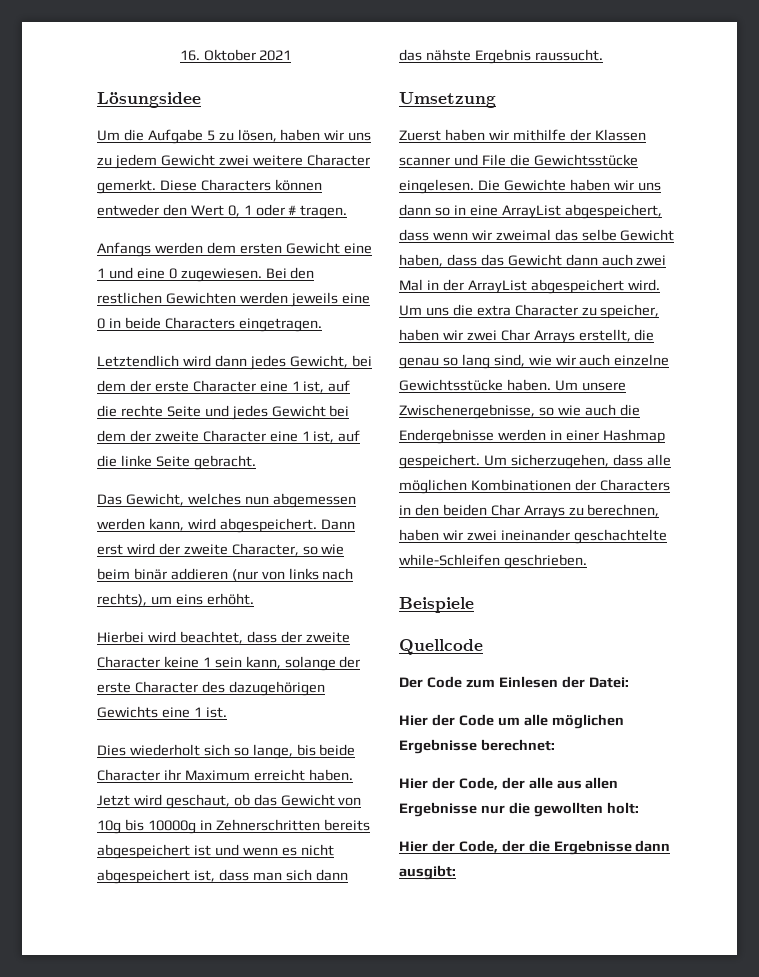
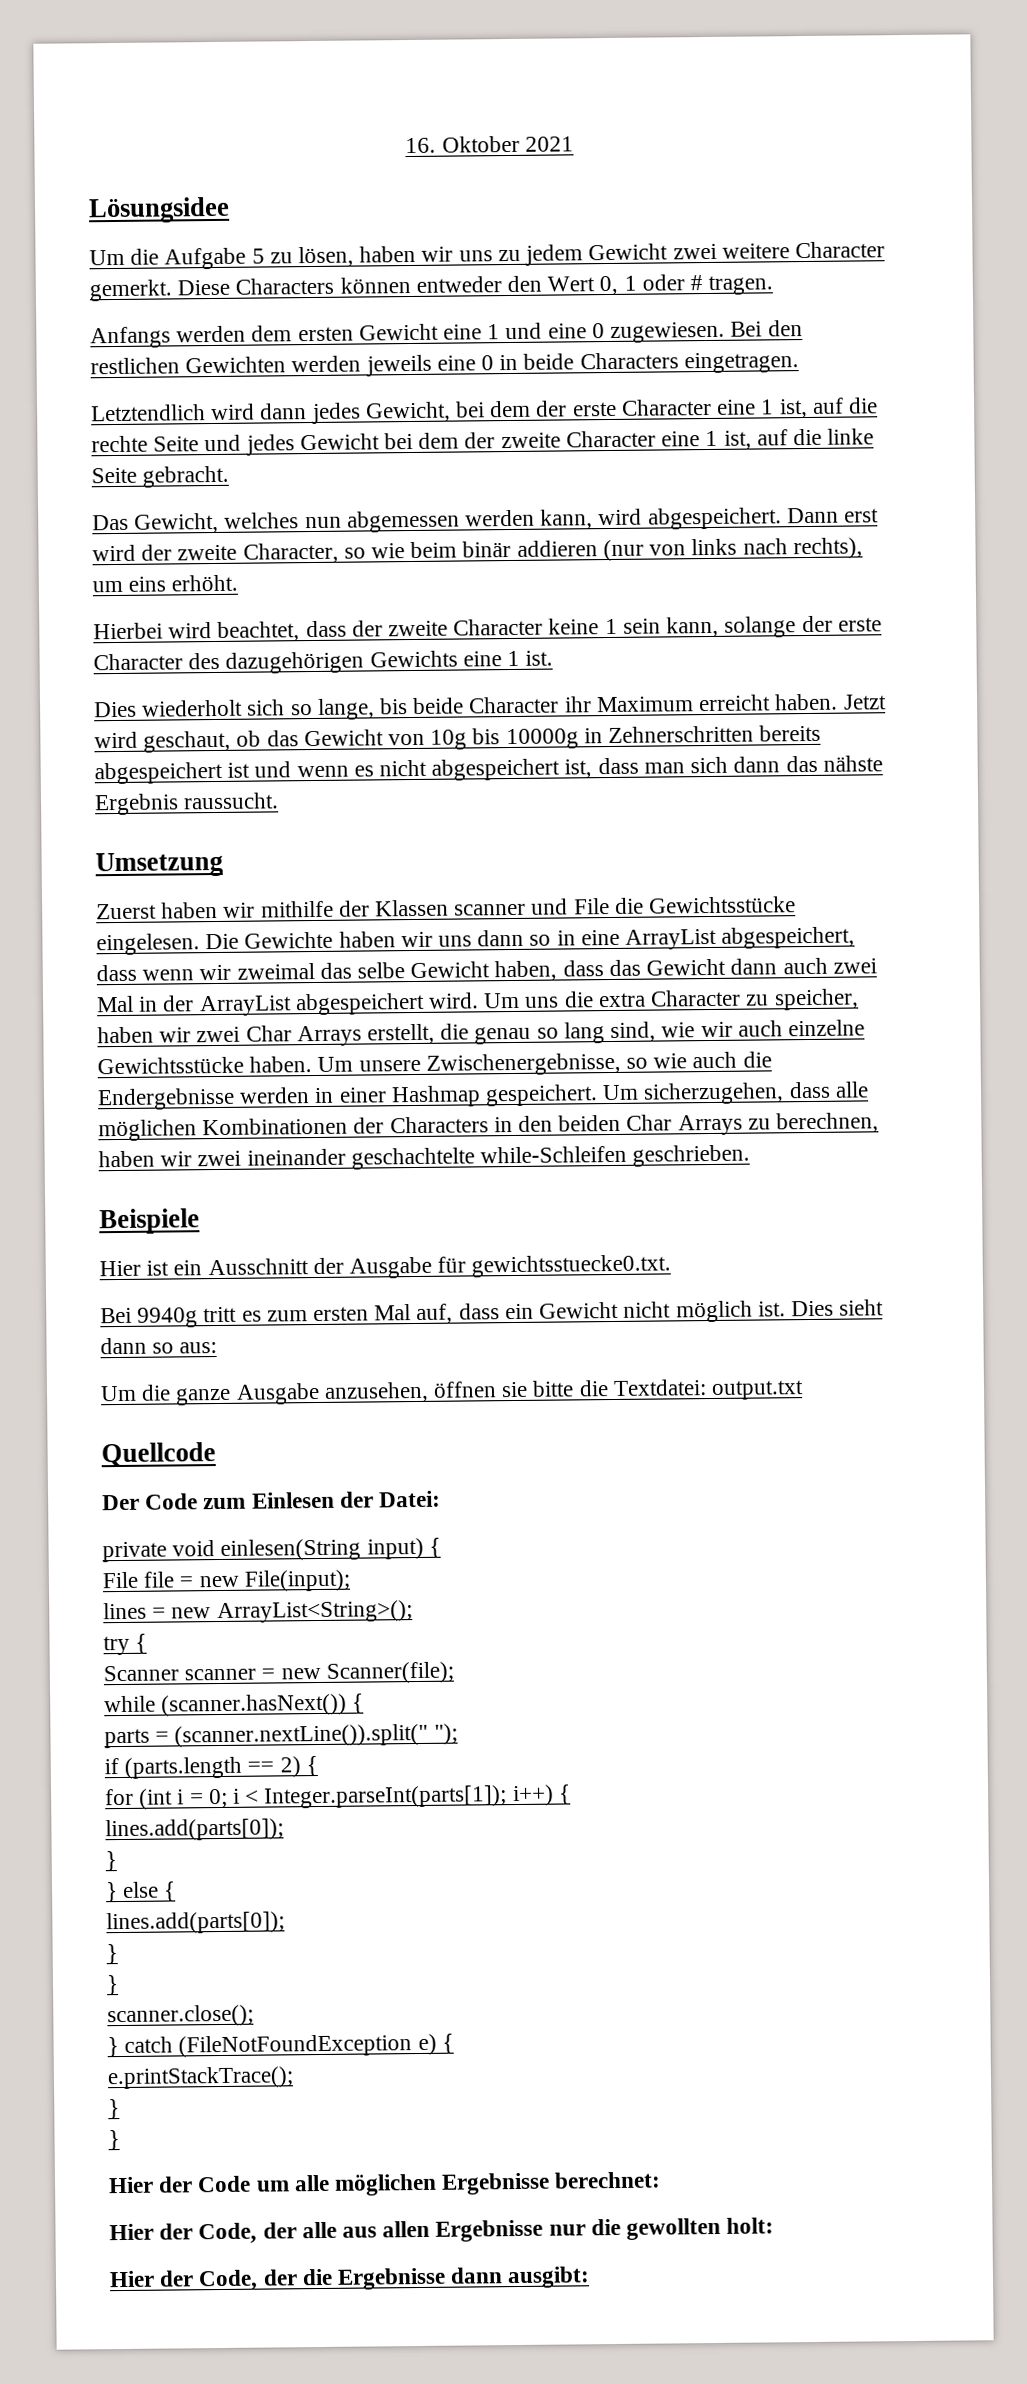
(474, 605) none -> [99,1254,672,1279] [100,1299,885,1328] [100,1337,218,1355] [100,1379,805,1406] // Hier ist ein Ausschnitt der Ausgabe für gewichtsstuecke0.txt. // Bei 9940g tritt es zum ersten Mal auf, dass ein Gewicht nicht möglich ist. Dies sieht dann so aus: // Um die ganze Ausgabe anzusehen, öffnen sie bitte die Textdatei: output.txt
(629, 682) none -> [102,1537,441,1563] [102,1569,351,1592] [103,1600,413,1624] [103,1633,148,1656] [103,1661,454,1684] [104,1693,365,1717] [104,1723,458,1749] [104,1756,318,1779] [105,1784,571,1810] [105,1818,284,1842] [105,1851,117,1872] [105,1881,177,1903] [106,1911,285,1935] [106,1944,118,1965] [106,1975,119,1996] [107,2004,254,2028] [107,2033,454,2058] [107,2066,294,2090] [108,2099,120,2120] [108,2130,120,2151] // private void einlesen(String input) { // File file = new File(input); // lines = new ArrayList<String>(); // try { // Scanner scanner = new Scanner(file); // while (scanner.hasNext()) { // parts = (scanner.nextLine()).split(" "); // if (parts.length == 2) { // for (int i = 0; i < Integer.parseInt(parts[1]); i++) { // lines.add(parts[0]); // } // } else { // lines.add(parts[0]); // } // } // scanner.close(); // } catch (FileNotFoundException e) { // e.printStackTrace(); // } // }

